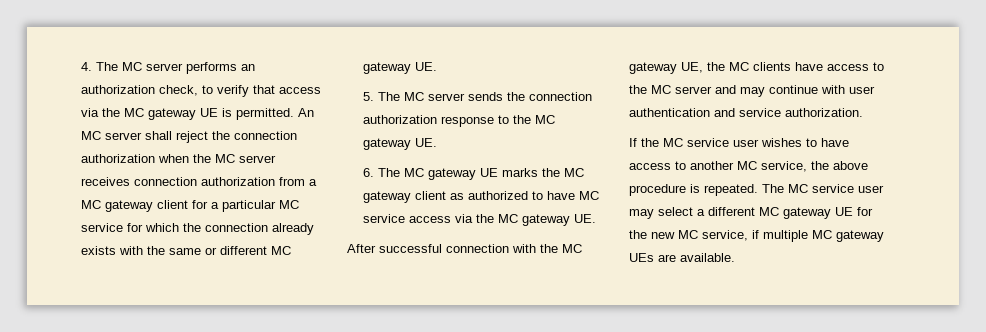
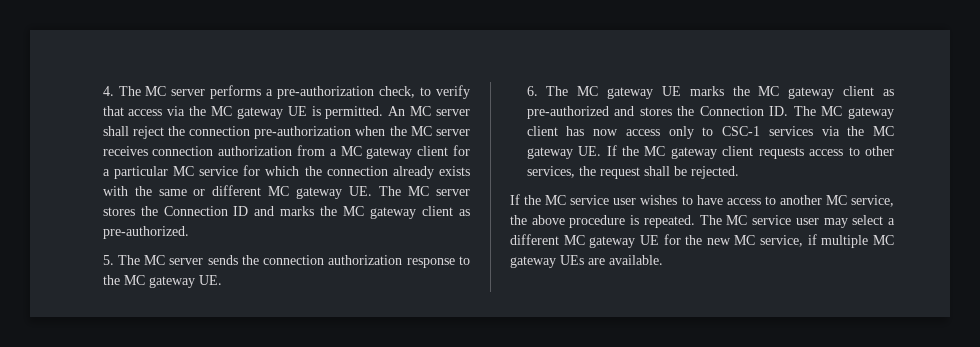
[240,64,255,71] [80,85,155,94] an authorization -> [266,86,375,99] a pre-authorization
[80,154,155,163] authorization -> [254,126,352,139] pre-authorization
(437, 66) none -> [379,186,471,196] [102,206,471,219] [102,226,189,239] The MC server stores the Connection ID and marks the MC gateway client as pre-authorized.
[467,191,599,200] [362,214,451,223] authorized to have MC service access -> [526,106,894,119] [526,126,813,139] pre-authorized and stores the Connection ID. The MC gateway client has now access only to CSC-1 services
[347,244,582,253] [629,62,884,74] [629,85,875,97] [629,108,863,117] // After successful connection with the MC gateway UE, the MC clients have access to the MC server and may continue with user authentication and service authorization. -> [606,145,895,159] [526,166,739,179] If the MC gateway client requests access to other services, the request shall be rejected.

